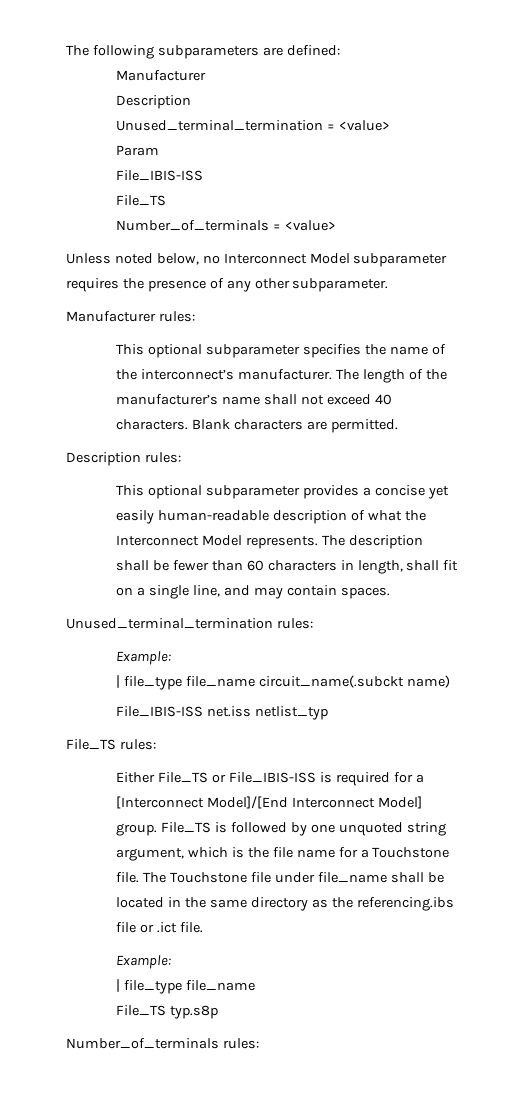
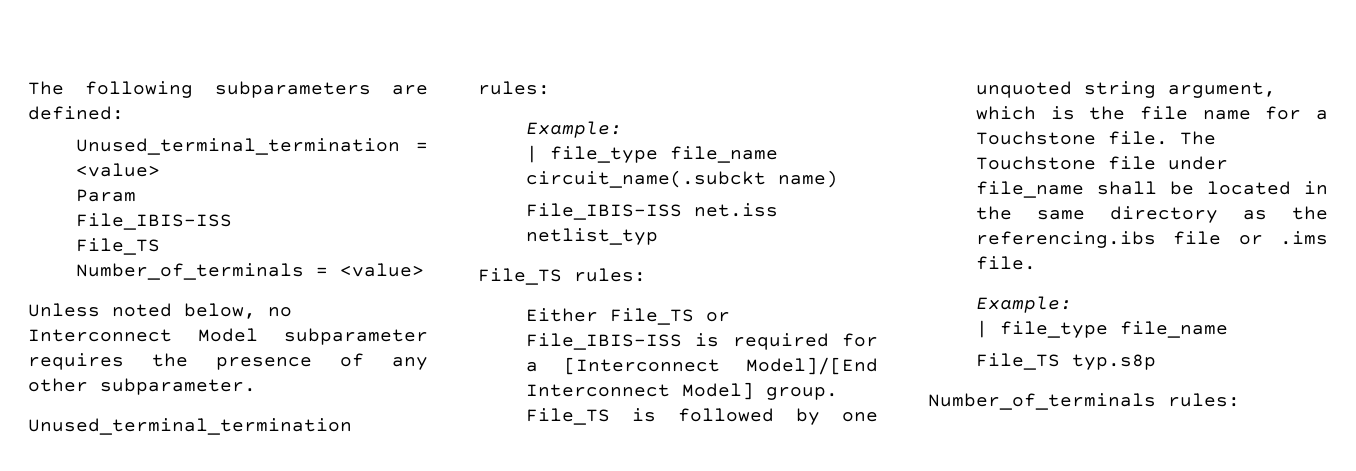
[116,70,207,81] [116,95,192,109] // Manufacturer // Description -> (124, 113) none
[66,311,195,322] [116,344,446,358] [116,369,447,383] [116,394,392,405] [116,419,398,433] [66,452,181,466] [116,485,449,499] [116,510,426,524] [116,535,423,549] [116,560,459,574] [116,585,390,599] // Manufacturer rules: // This optional subparameter specifies the name of the interconnect’s manufacturer. The length of the manufacturer’s name shall not exceed 40 characters. Blank characters are permitted. // Description rules: // This optional subparameter provides a concise yet easily human-readable description of what the Interconnect Model represents. The description shall be fewer than 60 characters in length, shall fit on a single line, and may contain spaces. -> (256, 386) none
[156,922,177,933] .ict -> [1280,231,1328,245] .ims

